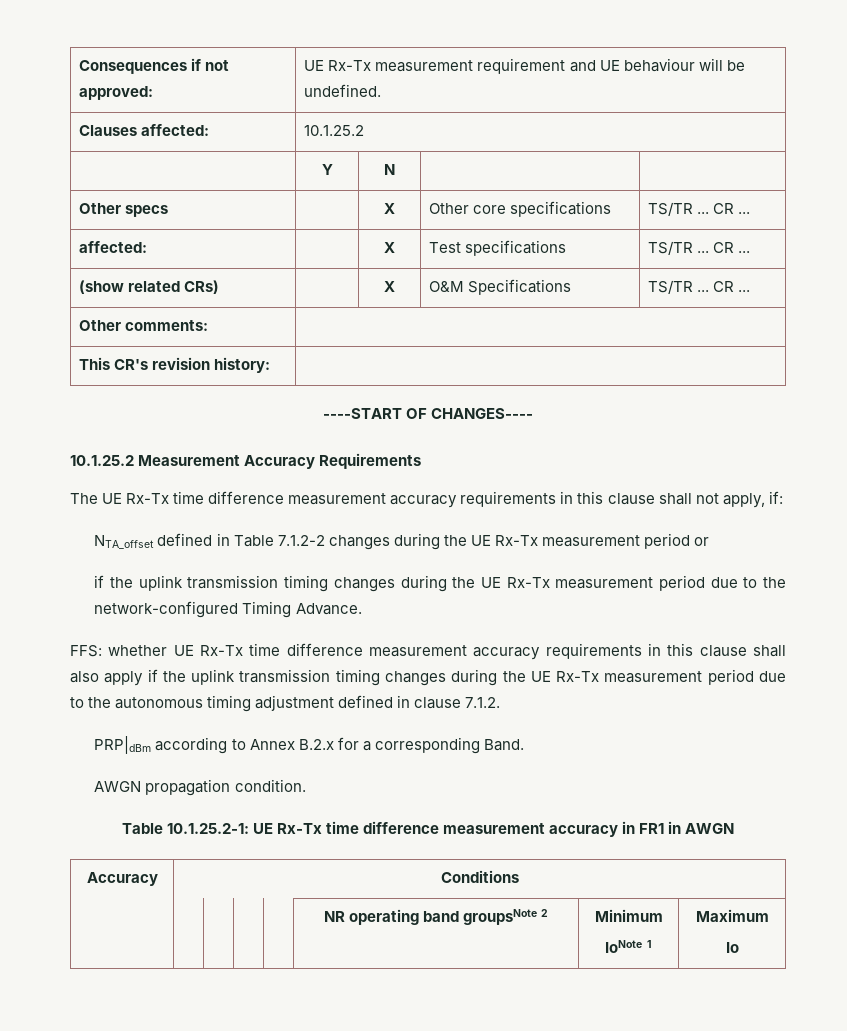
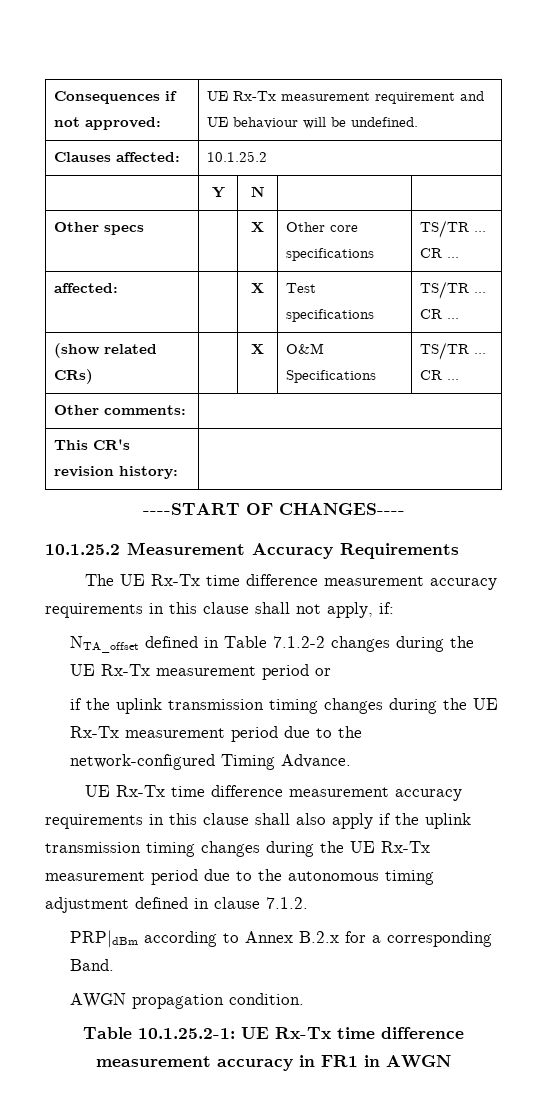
[70,645,168,657] FFS: whether -> (351, 761) none
[86,872,158,886] [440,870,519,883] [323,909,549,925] [594,909,663,922] [605,940,652,953] [695,909,769,922] [725,942,739,953] // Accuracy | Conditions // | | | | | NR operating band groupsNote 2 | Minimum // IoNote 1 | Maximum // Io -> (451, 1061) none

